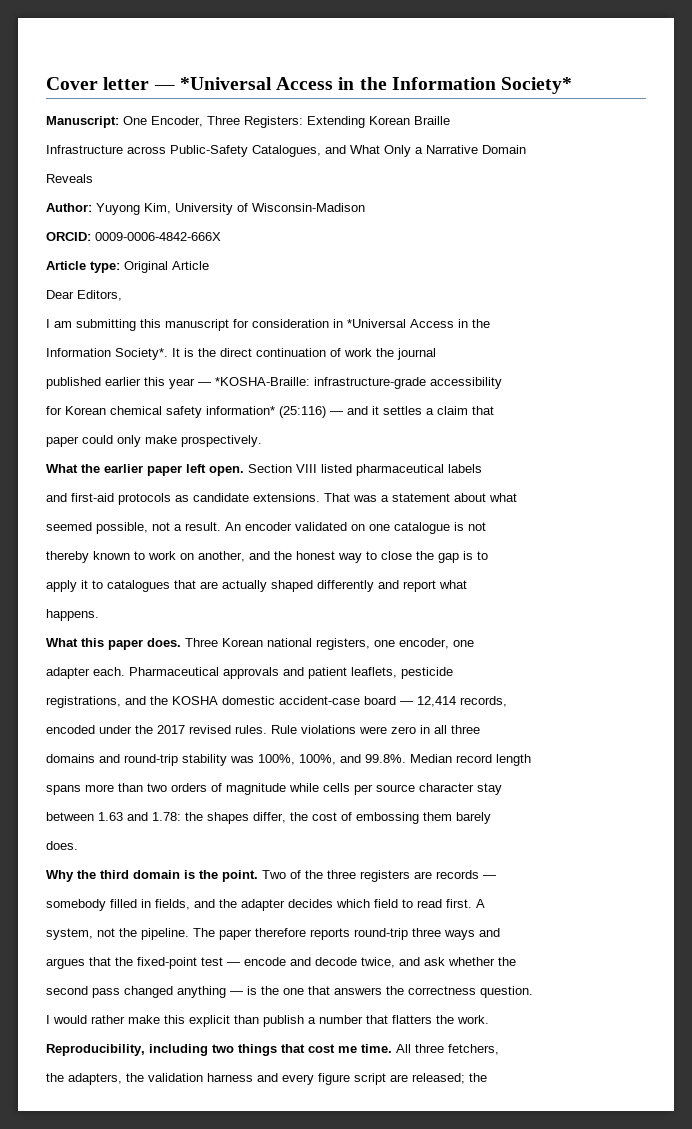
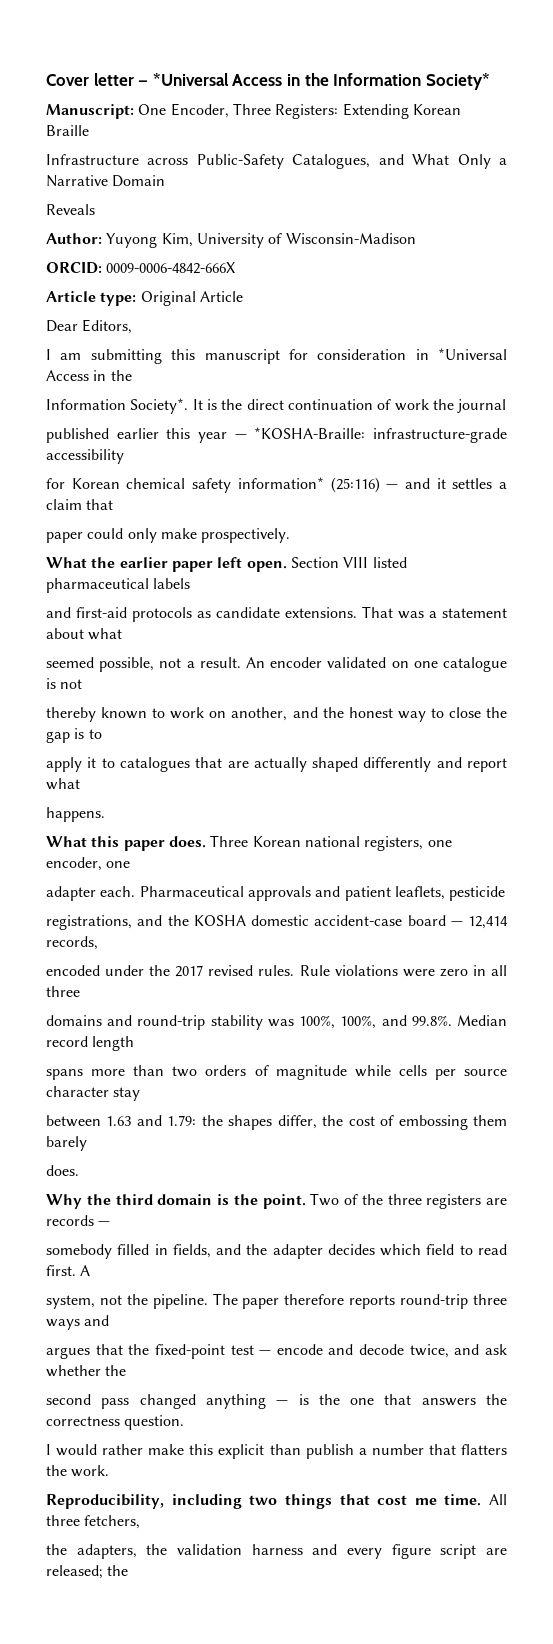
[152,812,181,821] 1.78: -> [167,1115,197,1126] 1.79:

